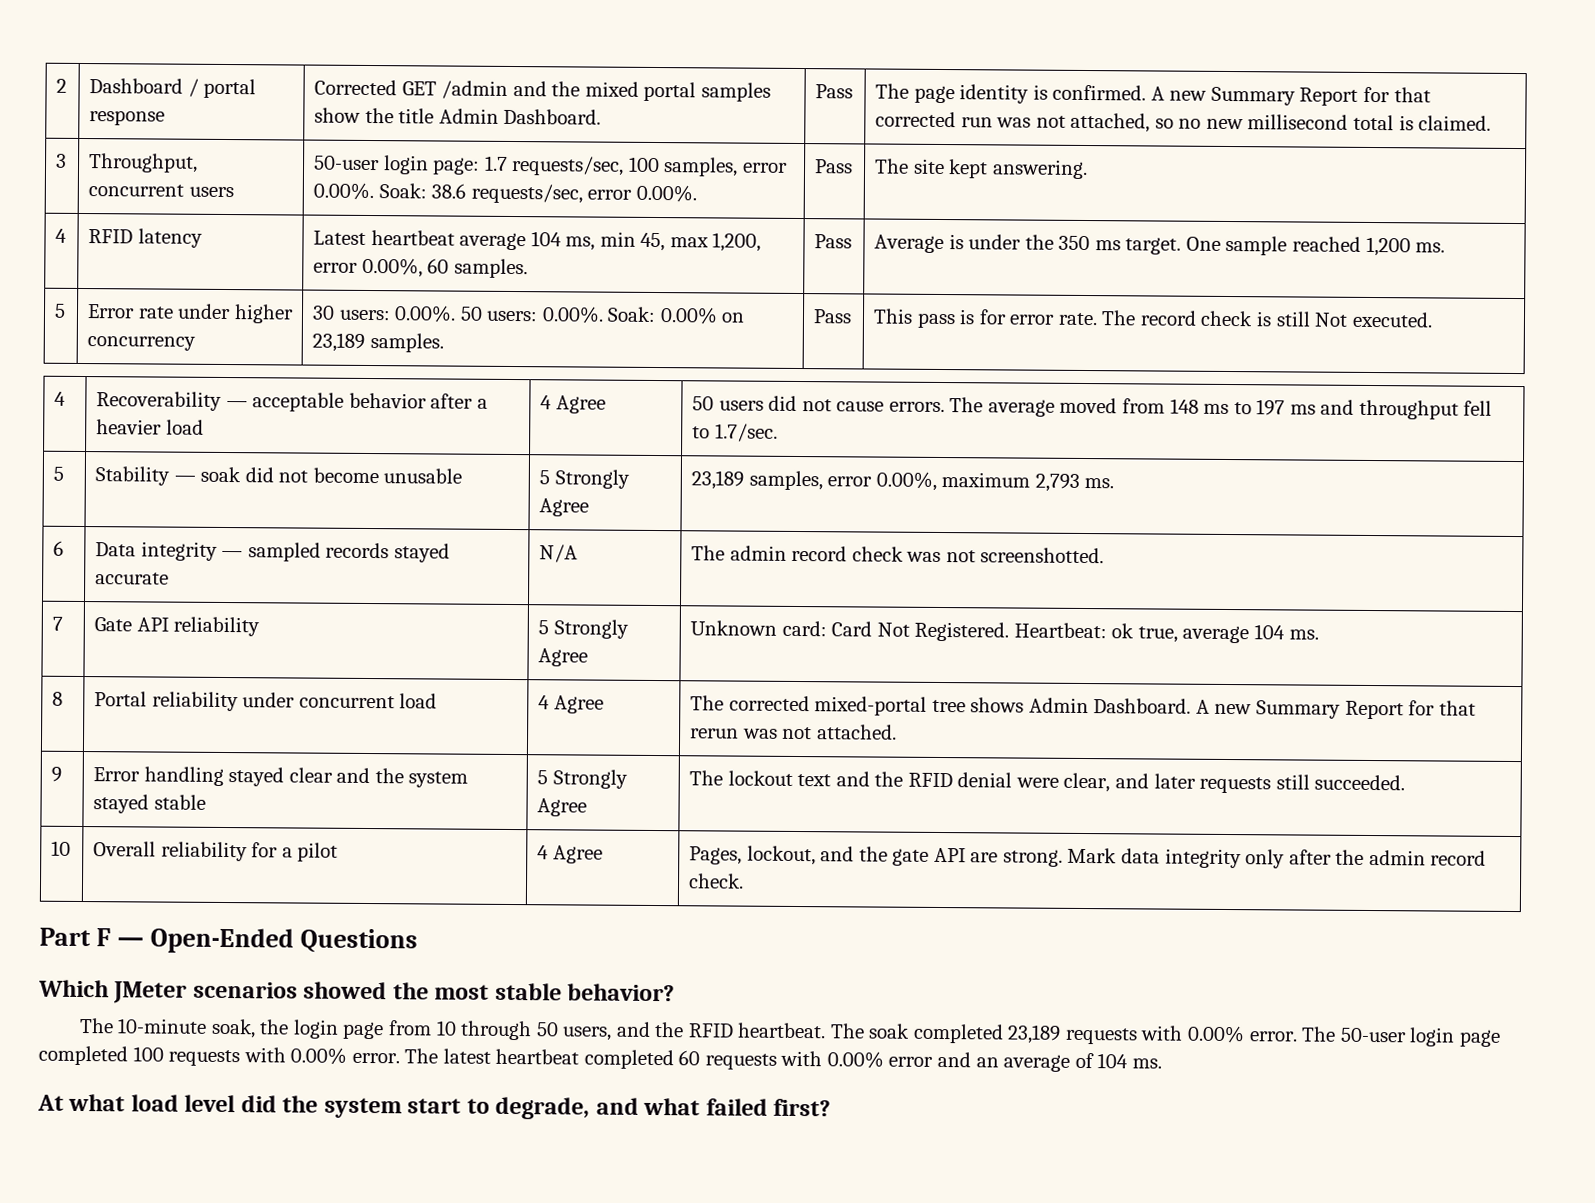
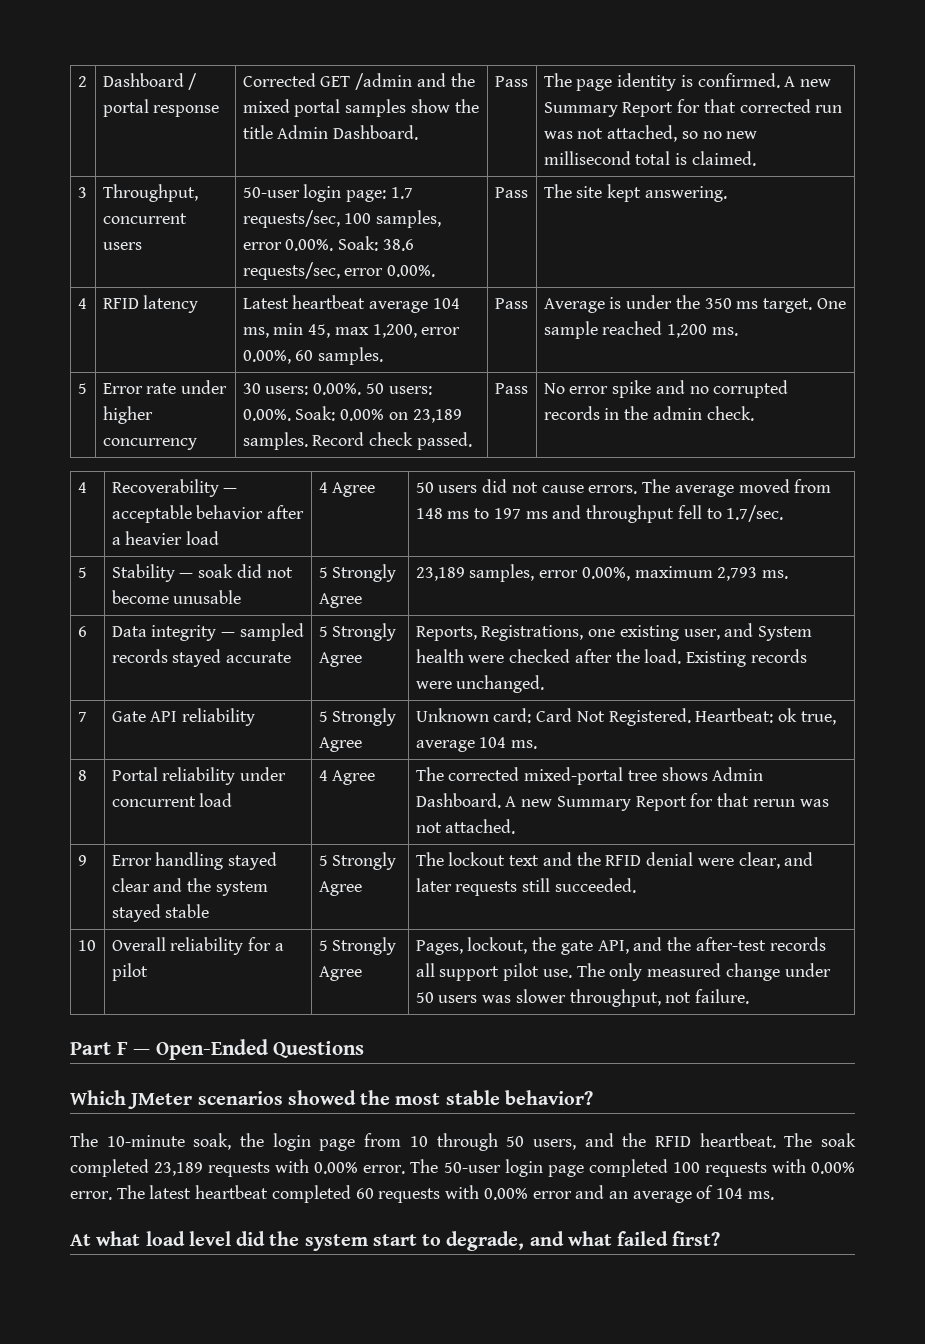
[813,309,853,324] [873,308,1433,329] | Pass | This pass is for error rate. The record check is still Not executed. -> [312,432,472,450] [494,383,528,394] [543,380,789,398] [543,406,754,421] Record check passed. | Pass | No error spike and no corrupted records in the admin check.
[539,544,579,563] [691,545,1105,564] N/A | The admin record check was not screenshotted. -> [318,623,397,641] [318,652,362,667] [415,623,813,641] [415,649,807,667] [415,675,545,693] 5 Strongly Agree | Reports, Registrations, one existing user, and System health were checked after the load. Existing records were unchanged.
[537,845,550,860] 4 -> [318,937,397,955] 5 Strongly
[820,846,1487,869] [688,873,745,889] and the gate API are strong. Mark data integrity only after the admin record check. -> [532,937,826,955] [415,963,831,981] [415,989,750,1007] the gate API, and the after-test records all support pilot use. The only measured change under 50 users was slower throughput, not failure.

